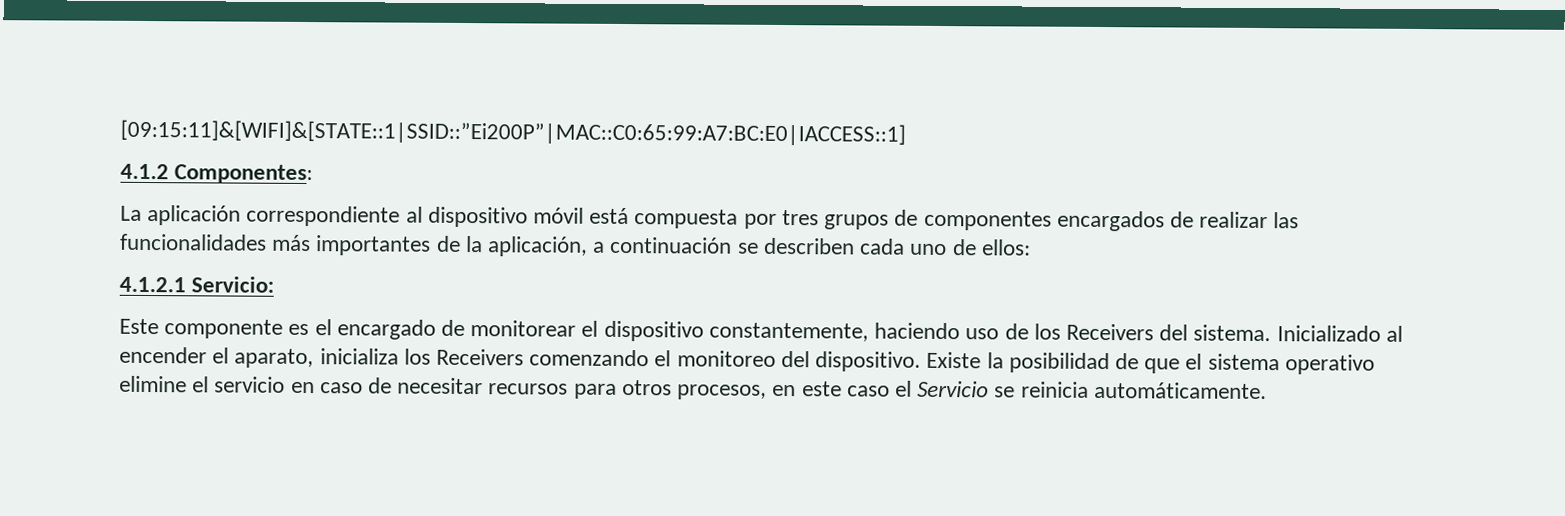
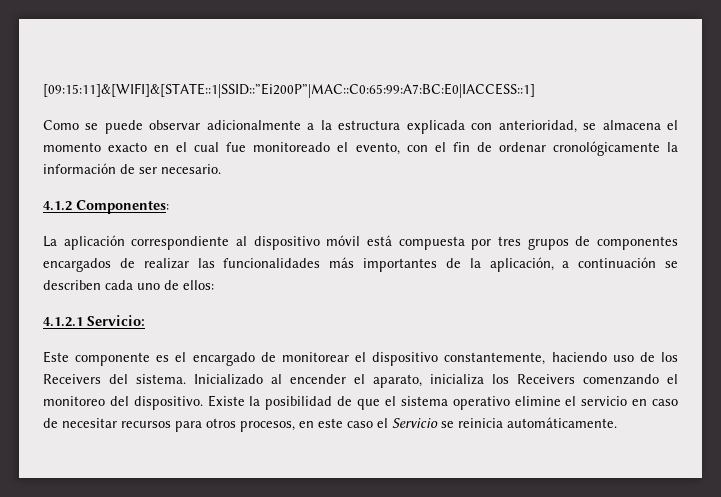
(906, 132) none -> [43,120,678,134] [43,141,678,156] [43,163,221,174] // Como se puede observar adicionalmente a la estructura explicada con anterioridad, se almacena el momento exacto en el cual fue monitoreado el evento, con el fin de ordenar cronológicamente la información de ser necesario.

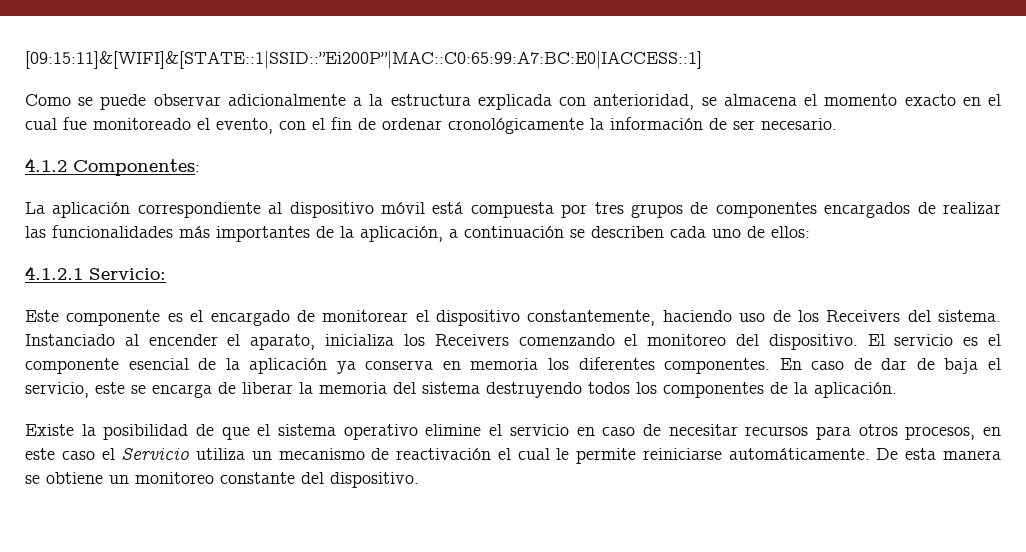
[194,374,263,385] Inicializado -> [25,334,115,346] Instanciado
(203, 403) none -> [867,334,1001,346] [25,357,1001,374] [25,382,897,398] El servicio es el componente esencial de la aplicación ya conserva en memoria los diferentes componentes. En caso de dar de baja el servicio, este se encarga de liberar la memoria del sistema destruyendo todos los componentes de la aplicación. //
[441,417,617,428] se reinicia automáticamente. -> [196,448,1001,464] [25,472,419,488] utiliza un mecanismo de reactivación el cual le permite reiniciarse automáticamente. De esta manera se obtiene un monitoreo constante del dispositivo.

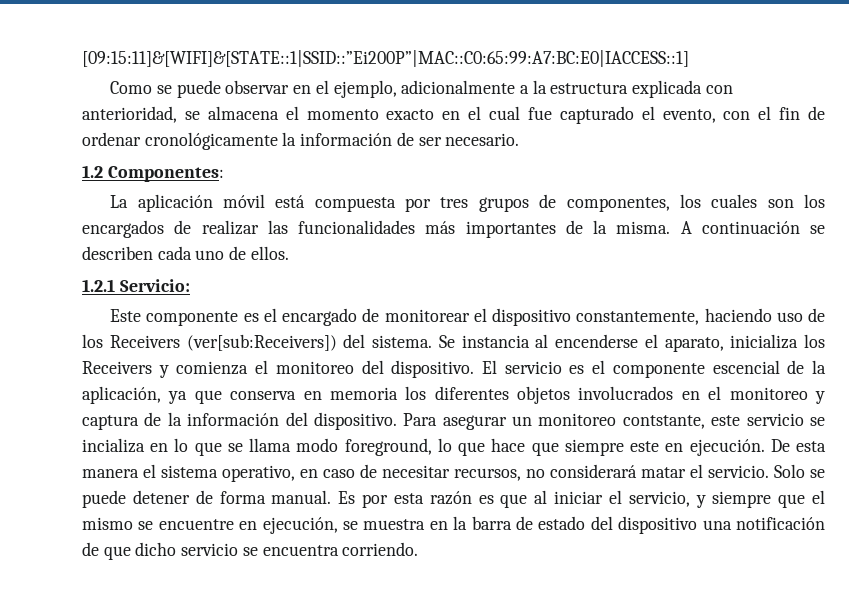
(221, 100) none -> [293,80,397,98] en el ejemplo,
[93,118,191,130] monitoreado -> [559,106,634,124] capturado
[25,158,67,172] 4.1.2 -> [82,165,103,178] 1.2
[137,202,374,218] correspondiente al dispositivo -> (213, 203) none
[715,202,817,218] componentes -> [566,194,826,212] componentes, los cuales son los
[360,226,458,242] aplicación, a -> [616,221,692,234] misma. A
[771,226,810,238] [25,266,83,280] ellos: // 4.1.2.1 -> [250,246,289,260] [82,279,115,292] ellos. // 1.2.1
(901, 316) none -> [186,334,337,351] (ver[sub:Receivers])
[25,334,218,346] Instanciado al encender -> [438,334,638,348] Se instancia al encenderse
[518,334,615,346] comenzando -> [158,361,249,378] y comienza
[128,358,356,374] esencial de la aplicación ya -> [712,360,826,374] [82,386,222,404] escencial de la aplicación, ya que
[664,358,1001,374] [25,382,897,398] [25,424,1002,440] [25,448,1001,464] [25,472,419,488] componentes. En caso de dar de baja el servicio, este se encarga de liberar la memoria del sistema destruyendo todos los componentes de la aplicación. // Existe la posibilidad de que el sistema operativo elimine el servicio en caso de necesitar recursos para otros procesos, en este caso el Servicio utiliza un mecanismo de reactivación el cual le permite reiniciarse automáticamente. De esta manera se obtiene un monitoreo constante del dispositivo. -> [517,386,825,404] [82,412,825,430] [82,438,827,456] [82,464,825,482] [82,490,826,508] [82,516,825,534] [82,542,419,560] objetos involucrados en el monitoreo y captura de la información del dispositivo. Para asegurar un monitoreo contstante, este servicio se incializa en lo que se llama modo foreground, lo que hace que siempre este en ejecución. De esta manera el sistema operativo, en caso de necesitar recursos, no considerará matar el servicio. Solo se puede detener de forma manual. Es por esta razón es que al iniciar el servicio, y siempre que el mismo se encuentre en ejecución, se muestra en la barra de estado del dispositivo una notificación de que dicho servicio se encuentra corriendo.

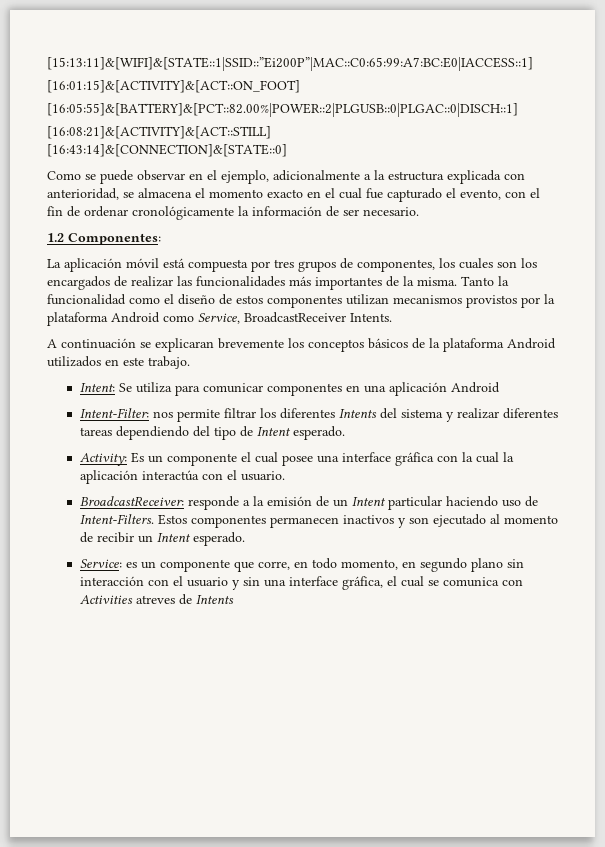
[82,50,689,67] [09:15:11]&[WIFI]&[STATE::1|SSID::”Ei200P”|MAC::C0:65:99:A7:BC:E0|IACCESS::1] -> [47,57,533,71] [47,80,300,93] [47,103,518,117] [47,126,271,139] [47,144,287,157] [15:13:11]&[WIFI]&[STATE::1|SSID::”Ei200P”|MAC::C0:65:99:A7:BC:E0|IACCESS::1] // [16:01:15]&[ACTIVITY]&[ACT::ON_FOOT] // [16:05:55]&[BATTERY]&[PCT::82.00%|POWER::2|PLGUSB::0|PLGAC::0|DISCH::1] // [16:08:21]&[ACTIVITY]&[ACT::STILL] // [16:43:14]&[CONNECTION]&[STATE::0]
[680,221,825,234] [82,246,289,260] [82,279,190,292] [110,308,825,326] [82,334,825,352] [82,360,826,378] [82,386,825,404] [82,412,825,430] [82,438,827,456] [82,464,825,482] [82,490,826,508] [82,516,825,534] [82,542,419,560] A continuación se describen cada uno de ellos. // 1.2.1 Servicio: // Este componente es el encargado de monitorear el dispositivo constantemente, haciendo uso de los Receivers (ver[sub:Receivers]) del sistema. Se instancia al encenderse el aparato, inicializa los Receivers y comienza el monitoreo del dispositivo. El servicio es el componente escencial de la aplicación, ya que conserva en memoria los diferentes objetos involucrados en el monitoreo y captura de la información del dispositivo. Para asegurar un monitoreo contstante, este servicio se incializa en lo que se llama modo foreground, lo que hace que siempre este en ejecución. De esta manera el sistema operativo, en caso de necesitar recursos, no considerará matar el servicio. Solo se puede detener de forma manual. Es por esta razón es que al iniciar el servicio, y siempre que el mismo se encuentre en ejecución, se muestra en la barra de estado del dispositivo una notificación de que dicho servicio se encuentra corriendo. -> [461,276,509,286] [47,294,555,308] [47,312,392,326] [47,338,556,352] [47,356,190,369] [79,382,500,396] [79,408,558,422] [79,426,345,440] [79,452,514,466] [79,470,285,484] [79,496,538,510] [79,514,558,528] [79,532,245,546] [79,558,524,572] [79,576,523,590] [79,594,234,605] Tanto la funcionalidad como el diseño de estos componentes utilizan mecanismos provistos por la plataforma Android como Service, BroadcastReceiver Intents. // A continuación se explicaran brevemente los conceptos básicos de la plataforma Android utilizados en este trabajo. // Intent: Se utiliza para comunicar componentes en una aplicación Android // Intent-Filter: nos permite filtrar los diferentes Intents del sistema y realizar diferentes tareas dependiendo del tipo de Intent esperado. // Activity: Es un componente el cual posee una interface gráfica con la cual la aplicación interactúa con el usuario. // BroadcastReceiver: responde a la emisión de un Intent particular haciendo uso de Intent-Filters. Estos componentes permanecen inactivos y son ejecutado al momento de recibir un Intent esperado. // Service: es un componente que corre, en todo momento, en segundo plano sin interacción con el usuario y sin una interface gráfica, el cual se comunica con Activities atreves de Intents

